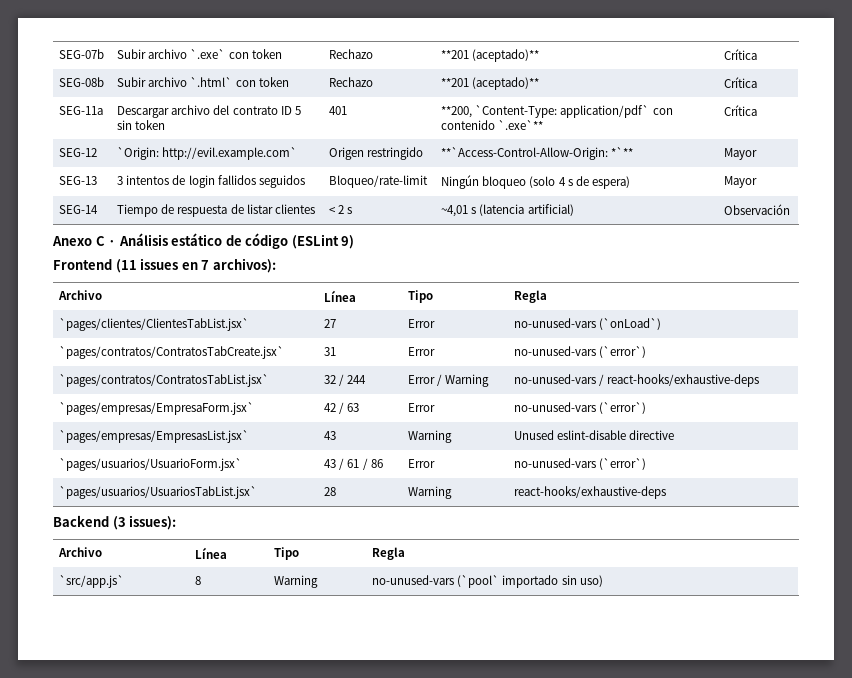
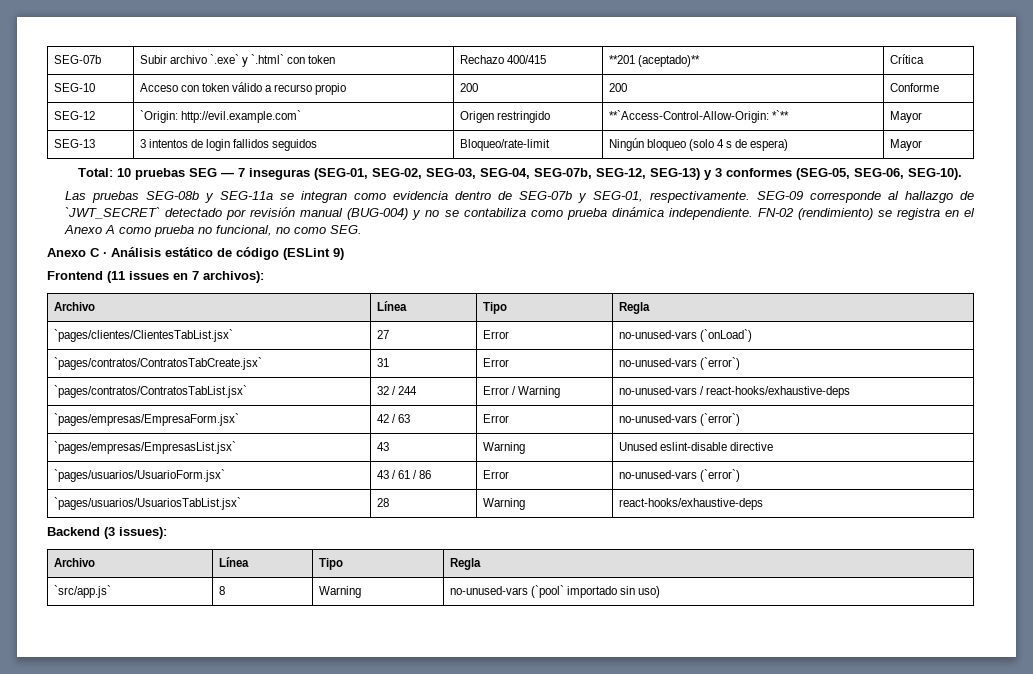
[228,49,282,59] [329,49,374,59] [441,49,540,62] [724,49,758,60] [59,77,105,87] [117,77,289,87] [329,77,374,87] [441,77,540,90] [724,77,758,88] [59,106,104,115] [117,105,301,118] [117,120,166,130] [329,106,348,115] [441,105,673,118] [441,120,544,130] [724,105,758,116] con token | Rechazo | **201 (aceptado)** | Crítica // SEG-08b | Subir archivo `.html` con token | Rechazo | **201 (aceptado)** | Crítica // SEG-11a | Descargar archivo del contrato ID 5 sin token | 401 | **200, `Content-Type: application/pdf` con contenido `.exe`** | Crítica -> [242,54,336,67] [459,55,546,64] [608,55,700,67] [889,54,924,64] [53,83,95,92] [139,82,347,95] [459,83,478,92] [608,83,627,92] [889,83,939,92] y `.html` con token | Rechazo 400/415 | **201 (aceptado)** | Crítica // SEG-10 | Acceso con token válido a recurso propio | 200 | 200 | Conforme
[59,205,99,214] [117,204,315,217] [329,205,353,214] [441,204,574,217] [724,204,791,215] // SEG-14 | Tiempo de respuesta de listar clientes | < 2 s | ~4,01 s (latencia artificial) | Observación -> [78,168,963,180] [65,191,974,203] [65,207,976,220] [64,225,363,237] // Total: 10 pruebas SEG — 7 inseguras (SEG-01, SEG-02, SEG-03, SEG-04, SEG-07b, SEG-12, SEG-13) y 3 conformes (SEG-05, SEG-06, SEG-10). // Las pruebas SEG-08b y SEG-11a se integran como evidencia dentro de SEG-07b y SEG-01, respectivamente. SEG-09 corresponde al hallazgo de `JWT_SECRET` detectado por revisión manual (BUG-004) y no se contabiliza como prueba dinámica independiente. FN-02 (rendimiento) se registra en el Anexo A como prueba no funcional, no como SEG.

